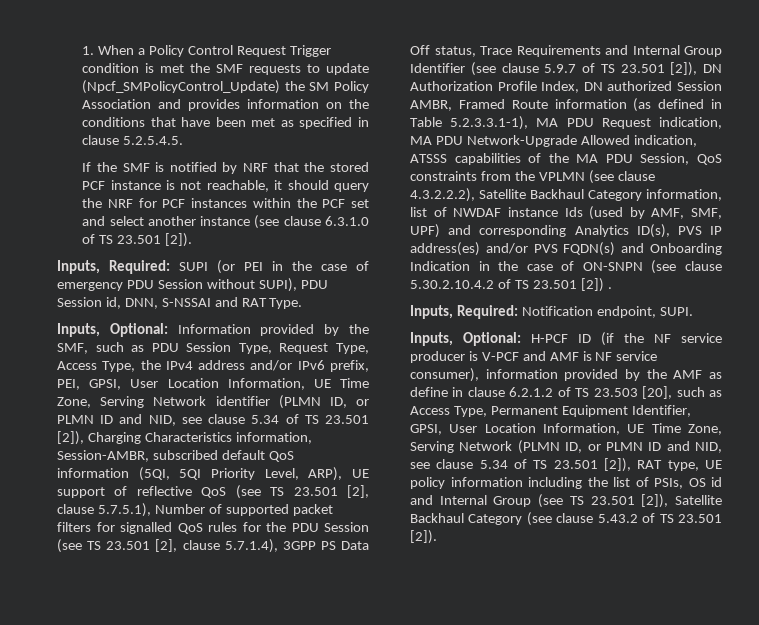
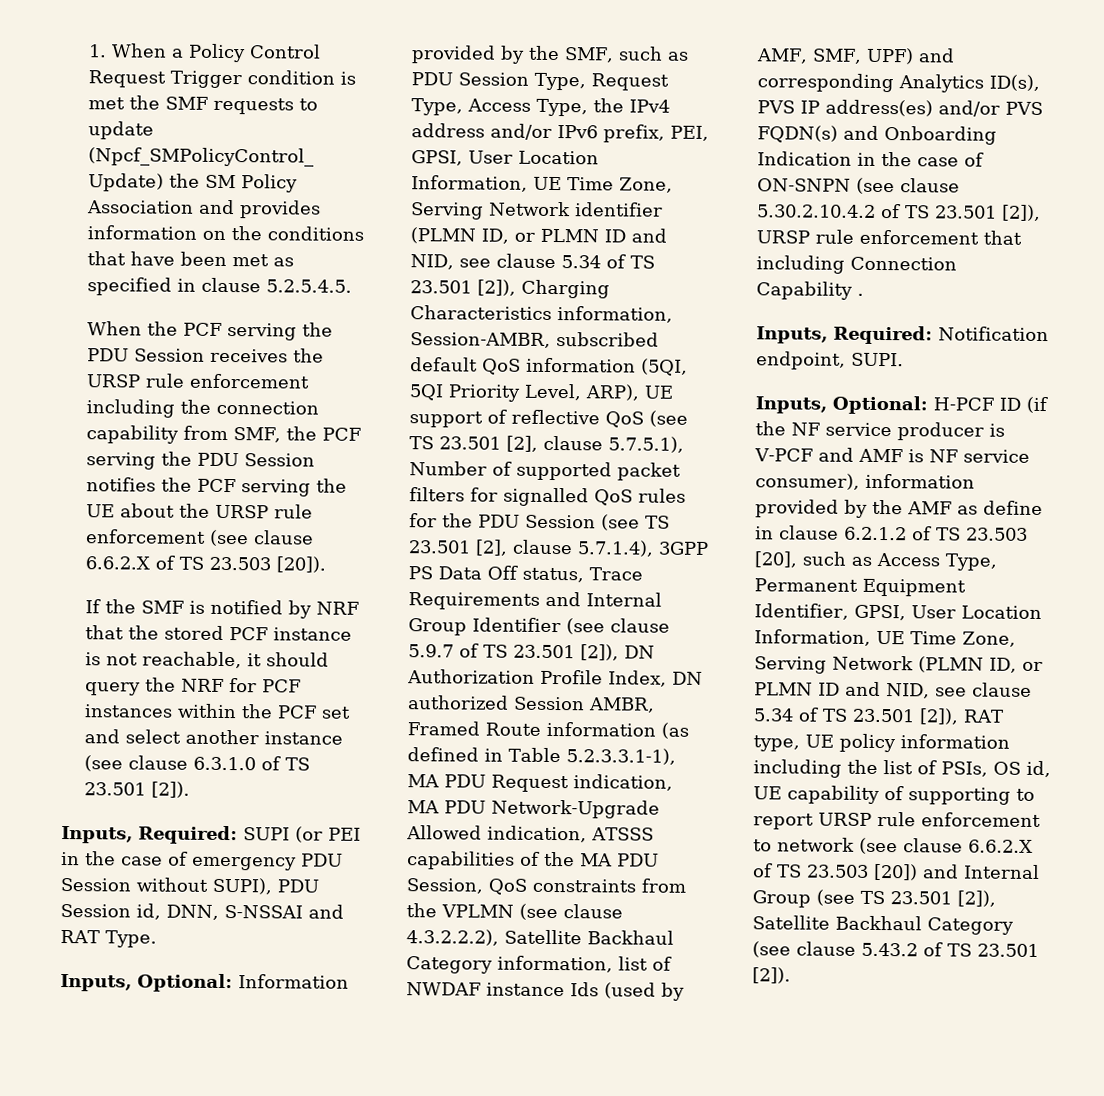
(184, 140) none -> [86,321,333,341] [86,348,324,363] [85,373,310,389] [85,399,319,418] [85,425,362,444] [85,451,315,470] [85,477,347,497] [85,503,313,519] [85,529,314,547] [84,555,326,573] // When the PCF serving the PDU Session receives the URSP rule enforcement including the connection capability from SMF, the PCF serving the PDU Session notifies the PCF serving the UE about the URSP rule enforcement (see clause 6.6.2.X of TS 23.503 [20]).
[580,278,604,292] [2]) -> [1002,204,1041,221] [756,229,1022,245] [756,255,957,274] [756,281,853,300] [2]), URSP rule enforcement that including Connection Capability
[711,477,722,487] id -> [1026,760,1051,778] [753,785,1035,805] [753,811,1041,830] [753,837,1033,855] [752,863,918,881] id, UE capability of supporting to report URSP rule enforcement to network (see clause 6.6.2.X of TS 23.503 [20])

